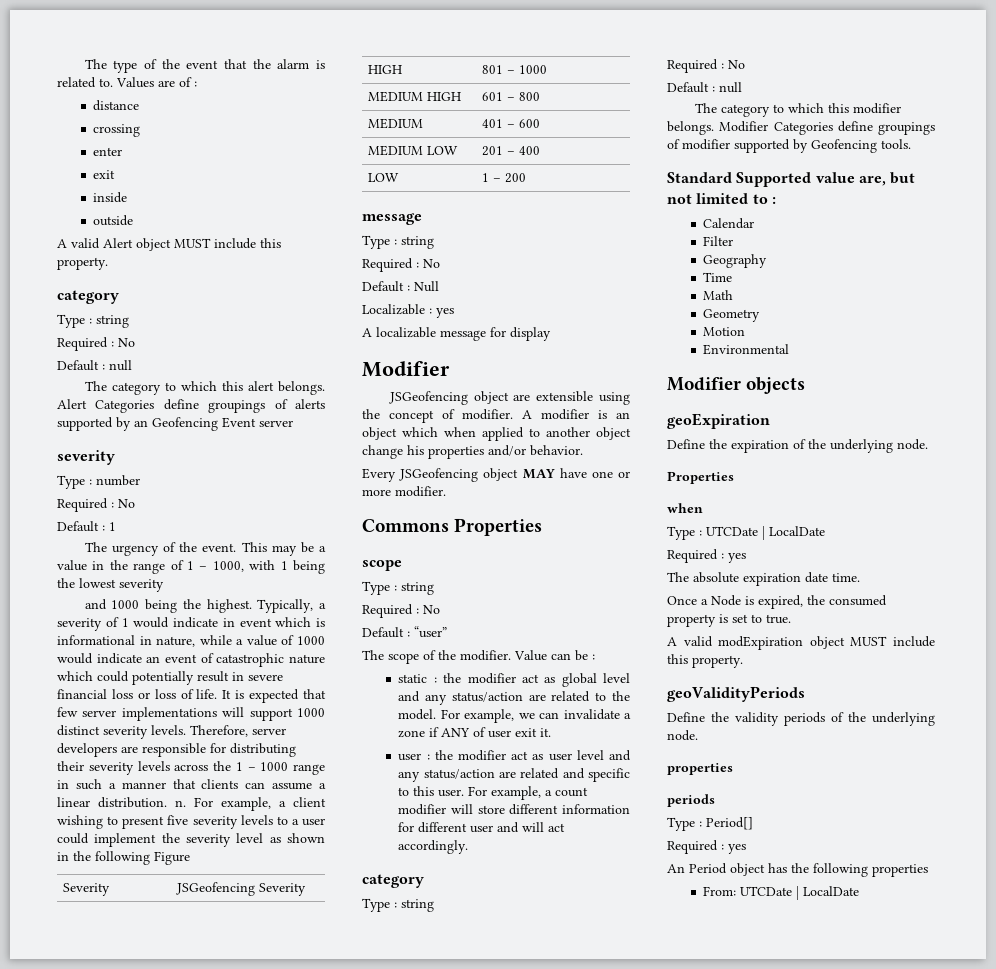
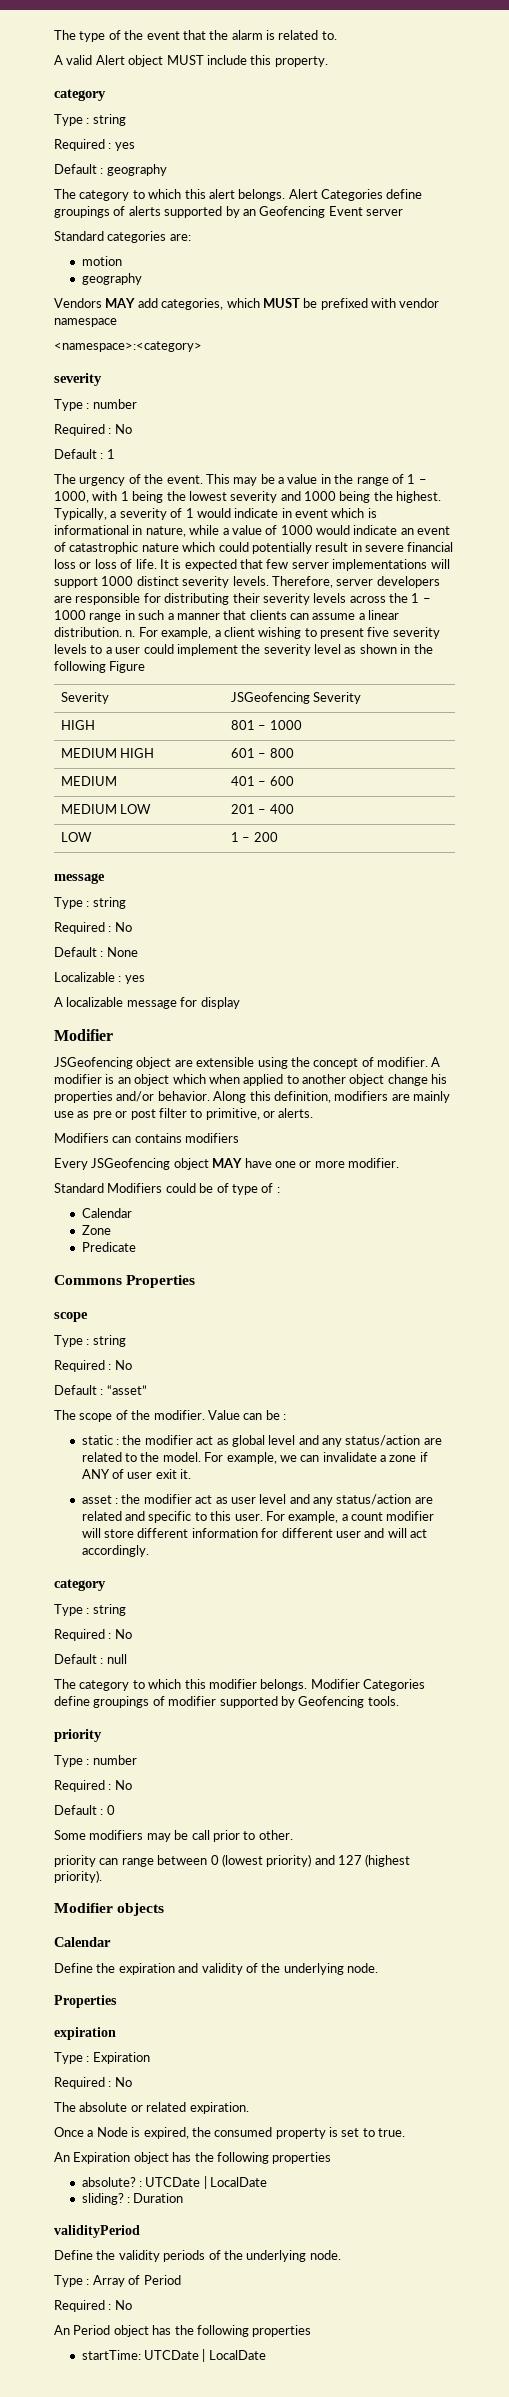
[116,77,197,88] [93,100,140,111] [93,124,141,137] [93,147,123,156] [93,170,116,179] [93,192,128,203] [93,215,134,226] Values are of : // distance // crossing // enter // exit // inside // outside -> (337, 35) none
[118,338,135,347] [57,360,132,371] No // Default : null -> [114,142,135,151] [54,164,167,176] yes // Default : geography
(293, 423) none -> [54,231,191,243] [81,256,122,266] [81,273,142,285] [54,298,440,310] [54,318,117,327] [54,341,202,352] // Standard categories are: // motion // geography // Vendors MAY add categories, which MUST be prefixed with vendor namespace // <namespace>:<category>
(164, 585) // -> (278, 497) none
[407,281,439,292] : Null -> [100,947,138,957] : None
(583, 450) none -> [213,1091,450,1103] [54,1108,314,1120] [54,1133,240,1143] Along this definition, modifiers are mainly use as pre or post filter to primitive, or alerts. // Modifiers can contains modifiers
(446, 491) none -> [54,1183,280,1195] [81,1208,132,1218] [81,1225,111,1235] [81,1242,136,1252] // Standard Modifiers could be of type of : // Calendar // Zone // Predicate
[414,626,447,638] “user” -> [106,1385,147,1395] “asset”
[398,753,422,761] user -> [81,1495,112,1504] asset
[667,172,916,187] [667,193,776,204] [703,218,755,229] [703,236,734,246] [703,254,768,268] [703,272,733,282] [703,290,734,300] [703,309,761,322] [703,327,746,336] [703,344,790,355] Standard Supported value are, but not limited to : // Calendar // Filter // Geography // Time // Math // Geometry // Motion // Environmental -> [54,1729,102,1742] [54,1755,137,1767] [54,1780,132,1792] [54,1805,115,1815] [54,1830,293,1842] [54,1854,411,1867] [54,1870,102,1883] priority // Type : number // Required : No // Default : 0 // Some modifiers may be call prior to other. // priority can range between 0 (lowest priority) and 127 (highest priority).
[667,413,770,429] geoExpiration -> [54,1937,111,1947] Calendar
(789, 446) none -> [178,1963,243,1975] and validity
[667,503,703,513] [667,526,825,540] [667,549,746,563] when // Type : UTCDate | LocalDate // Required : yes -> [54,2027,116,2040] [54,2052,150,2064] [54,2077,132,2089] expiration // Type : Expiration // Required : No
[743,572,860,586] expiration date time. -> [130,2102,249,2114] or related expiration.
[667,636,935,650] [667,654,743,668] [667,686,805,702] A valid modExpiration object MUST include this property. // geoValidityPeriods -> [54,2152,332,2164] [81,2176,268,2189] [81,2193,184,2205] [54,2225,140,2238] An Expiration object has the following properties // absolute? : UTCDate | LocalDate // sliding? : Duration // validityPeriod
[667,763,733,775] [667,794,715,807] [667,817,753,831] [667,840,746,854] // properties // periods // Type : Period[] // Required : yes -> [54,2275,181,2287] [54,2300,132,2312] // Type : Array of Period // Required : No
[703,886,737,896] From: -> [81,2350,141,2360] startTime:

